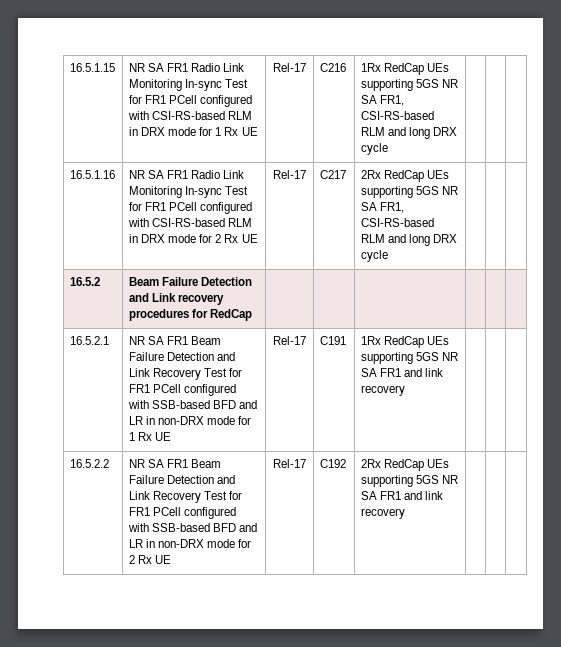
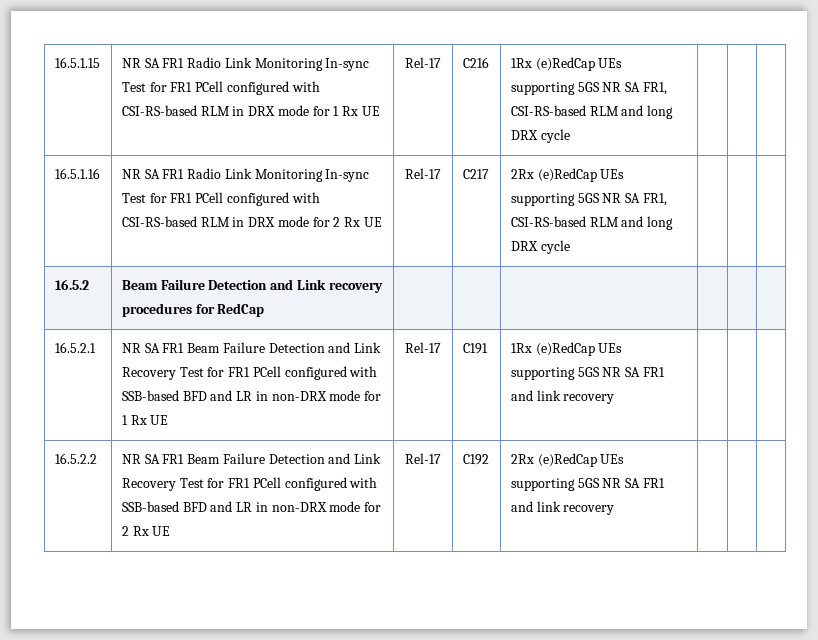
[383,63,424,75] RedCap -> [535,57,595,71] (e)RedCap
[383,170,424,182] RedCap -> [537,168,597,182] (e)RedCap
[383,336,424,348] RedCap -> [535,342,595,356] (e)RedCap
[383,459,424,471] RedCap -> [537,453,597,467] (e)RedCap

